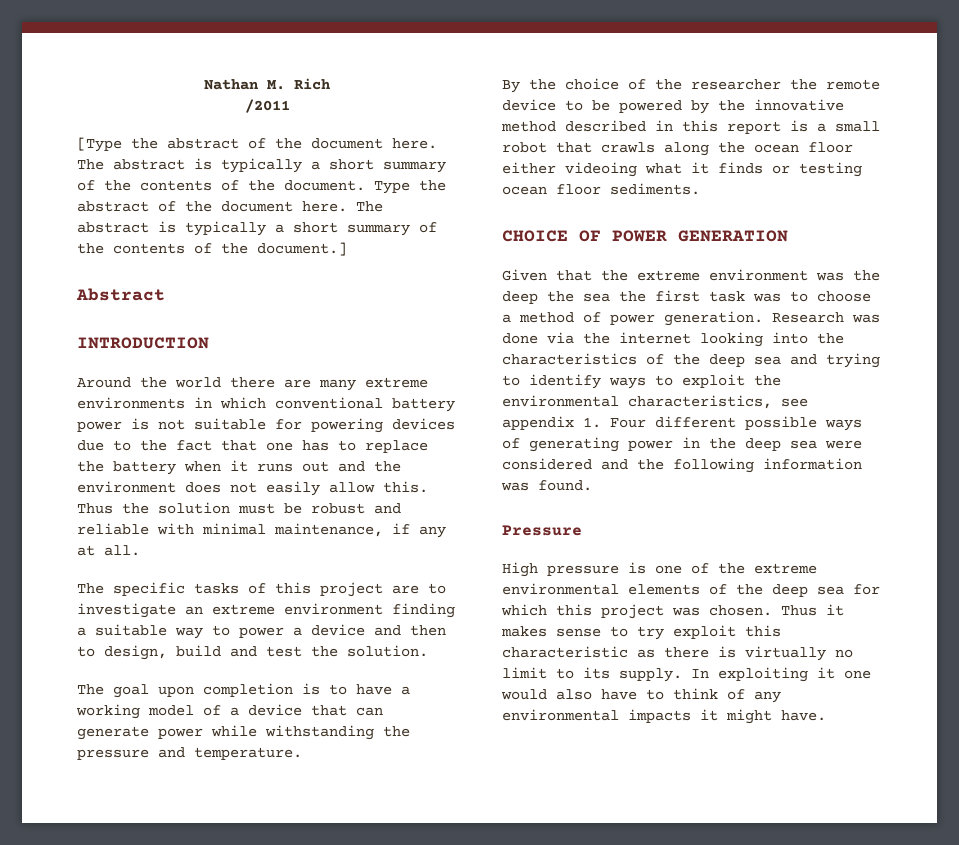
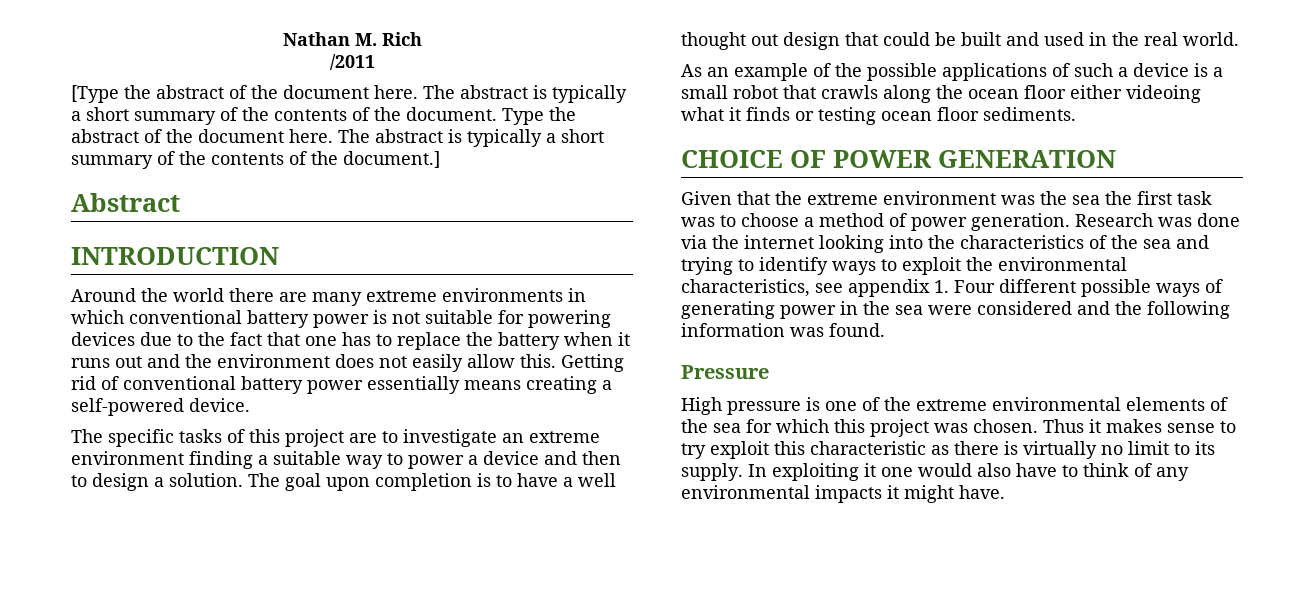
[77,502,401,514] [77,523,446,538] [77,545,140,556] Thus the solution must be robust and reliable with minimal maintenance, if any at all. -> [561,354,624,372] [71,376,612,394] [71,398,250,416] Getting rid of conventional battery power essentially means creating a self-powered device.
[104,645,338,660] design, build and test the -> [92,473,164,491] design a
(428, 651) // -> (243, 480) none
[76,704,383,719] [77,725,410,740] [77,747,302,760] [502,78,880,93] [502,99,844,114] [501,120,781,134] working model of a device that can generate power while withstanding the pressure and temperature. // By the choice of the researcher the remote device to be powered by the innovative method described in this report -> [578,473,616,487] [681,32,1239,50] [681,63,1189,81] well thought out design that could be built and used in the real world. // As an example of the possible applications of such a device
[502,291,574,304] deep the -> (1067, 198) none
[709,354,745,367] deep -> (1138, 242) none
[745,438,781,451] deep -> (890, 308) none
[772,584,808,597] deep -> (708, 426) none

